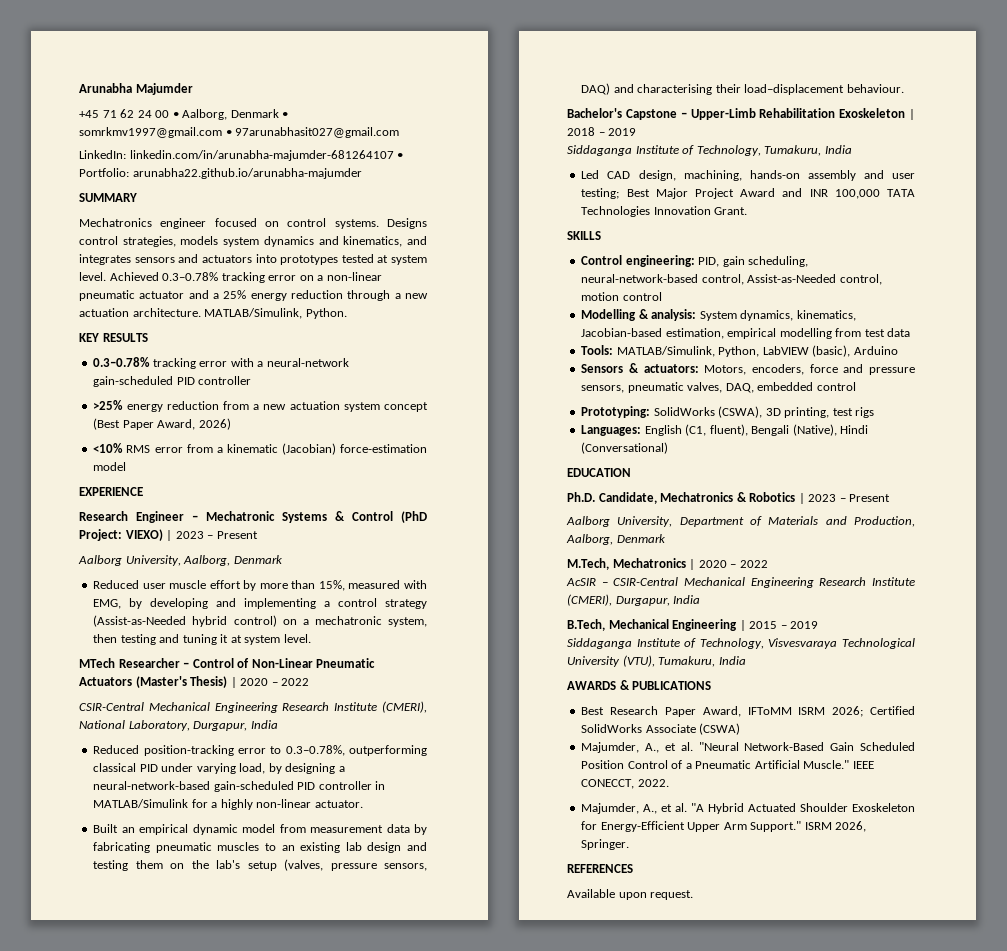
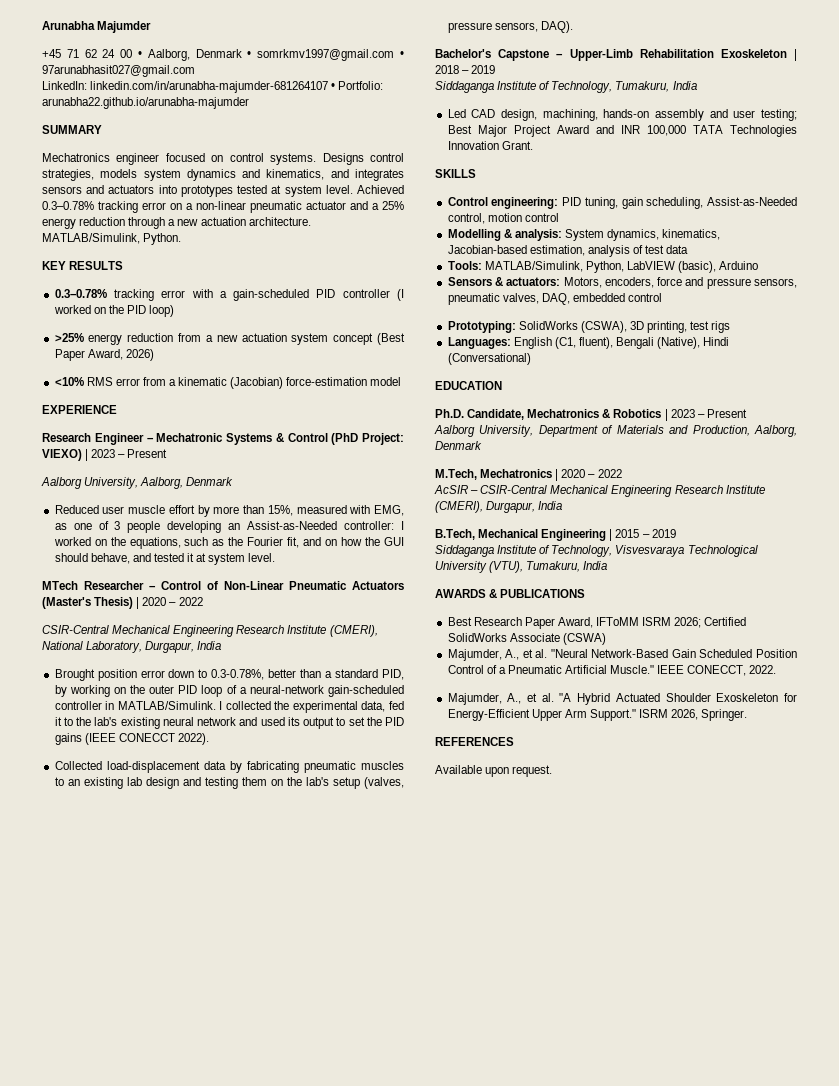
[266,358,349,367] [93,376,252,387] neural-network gain-scheduled PID controller -> [233,289,404,301] [53,305,175,317] gain-scheduled PID controller (I worked on the PID loop)
[129,598,427,609] [93,615,427,627] [93,634,217,645] by developing and implementing a control strategy (Assist-as-Needed hybrid control) on a mechatronic system, then testing and tuning -> [54,521,405,533] [53,537,404,549] [54,553,184,564] as one of 3 people developing an Assist-as-Needed controller: I worked on the equations, such as the Fourier fit, and on how the GUI should behave, and tested
[93,745,427,756] [93,763,345,774] [93,781,386,792] [93,799,363,810] [93,824,384,835] Reduced position-tracking error to 0.3–0.78%, outperforming classical PID under varying load, by designing a neural-network-based gain-scheduled PID controller in MATLAB/Simulink for a highly non-linear actuator. // Built an empirical dynamic model from measurement -> [54,669,404,681] [54,685,404,697] [54,701,404,713] [54,717,404,729] [54,733,209,745] [54,761,200,773] Brought position error down to 0.3-0.78%, better than a standard PID, by working on the outer PID loop of a neural-network gain-scheduled controller in MATLAB/Simulink. I collected the experimental data, fed it to the lab's existing neural network and used its output to set the PID gains (IEEE CONECCT 2022). // Collected load-displacement
[581,83,904,95] DAQ) and characterising their load–displacement behaviour. -> [540,21,573,33] DAQ).
[698,256,809,267] [581,274,744,285] PID, gain scheduling, neural-network-based control, -> [562,197,704,209] PID tuning, gain scheduling,
[727,328,862,339] empirical modelling from -> [587,245,643,257] analysis of

